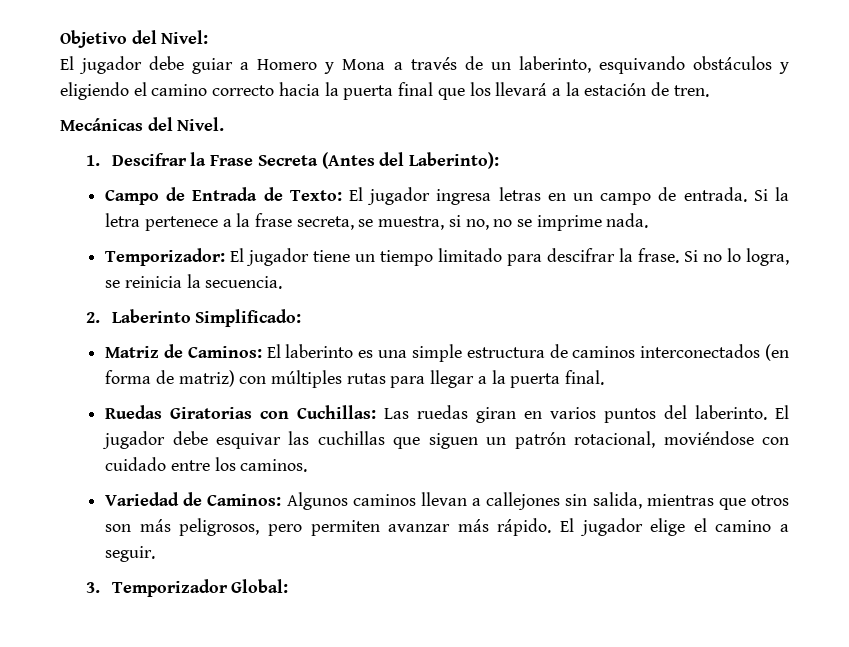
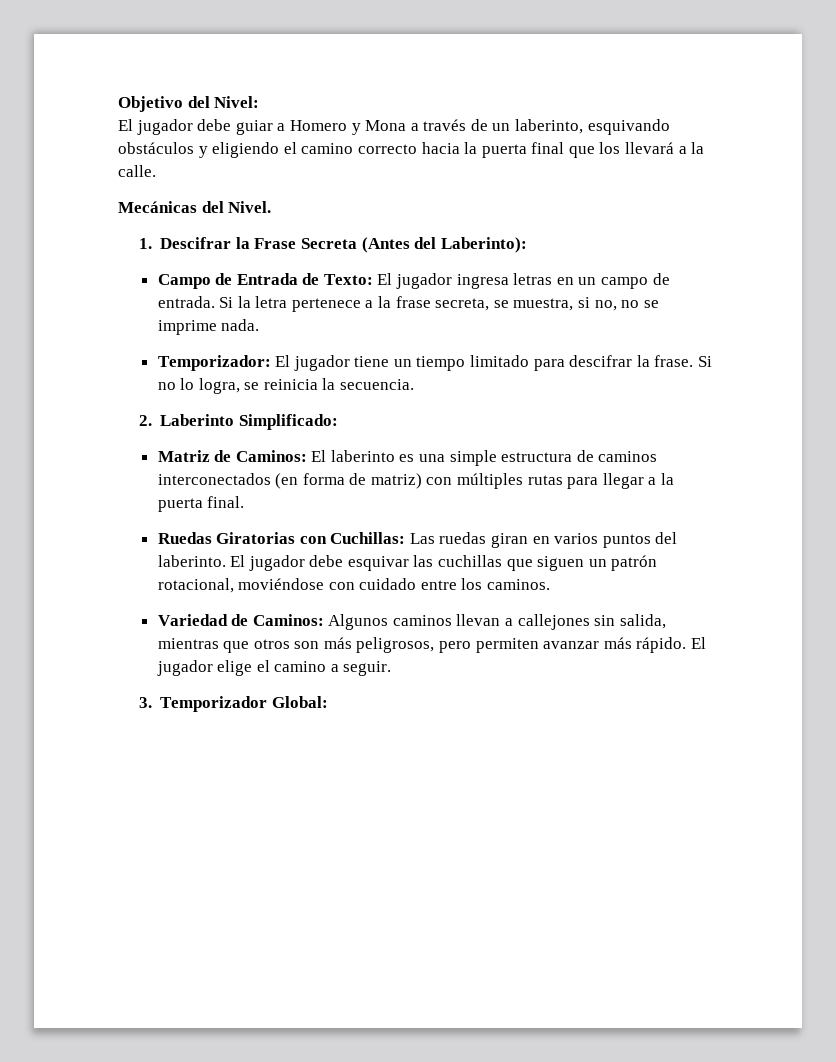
[584,82,709,97] estación de tren. -> [118,165,156,177] calle.

